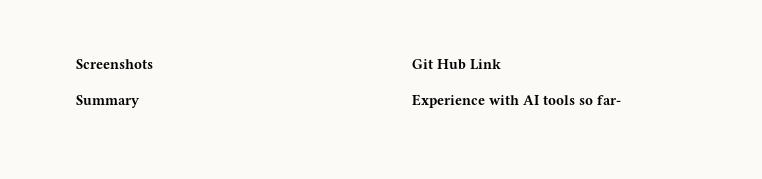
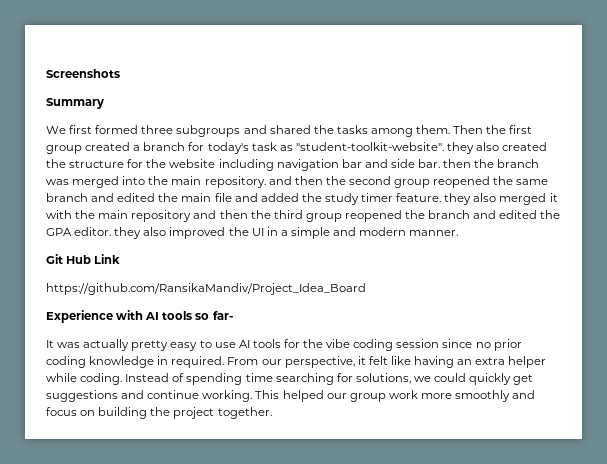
(140, 101) none -> [46,125,533,137] [46,142,548,154] [46,159,540,171] [46,176,549,188] [46,193,558,205] [46,210,561,222] [46,227,459,239] // We first formed three subgroups and shared the tasks among them. Then the first group created a branch for today's task as "student-toolkit-website". they also created the structure for the website including navigation bar and side bar. then the branch was merged into the main repository. and then the second group reopened the same branch and edited the main file and added the study timer feature. they also merged it with the main repository and then the third group reopened the branch and edited the GPA editor. they also improved the UI in a simple and modern manner.
(501, 64) none -> [46,283,366,295] // https://github.com/RansikaMandiv/Project_Idea_Board
(621, 100) none -> [46,339,522,351] [46,356,547,368] [46,373,534,385] [46,390,536,402] [46,407,272,419] // It was actually pretty easy to use AI tools for the vibe coding session since no prior coding knowledge in required. From our perspective, it felt like having an extra helper while coding. Instead of spending time searching for solutions, we could quickly get suggestions and continue working. This helped our group work more smoothly and focus on building the project together.

